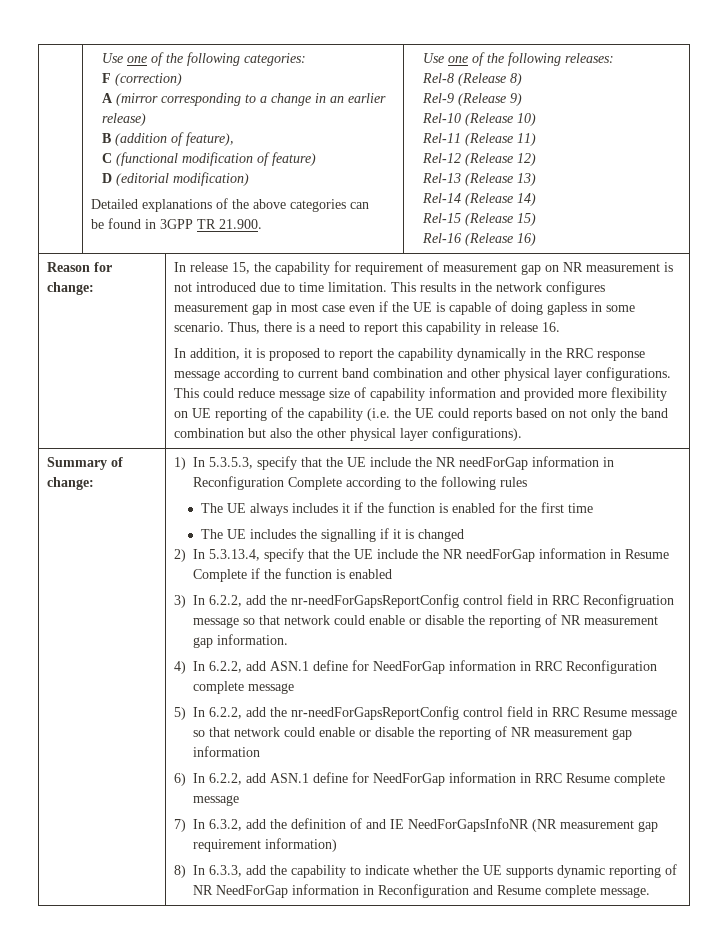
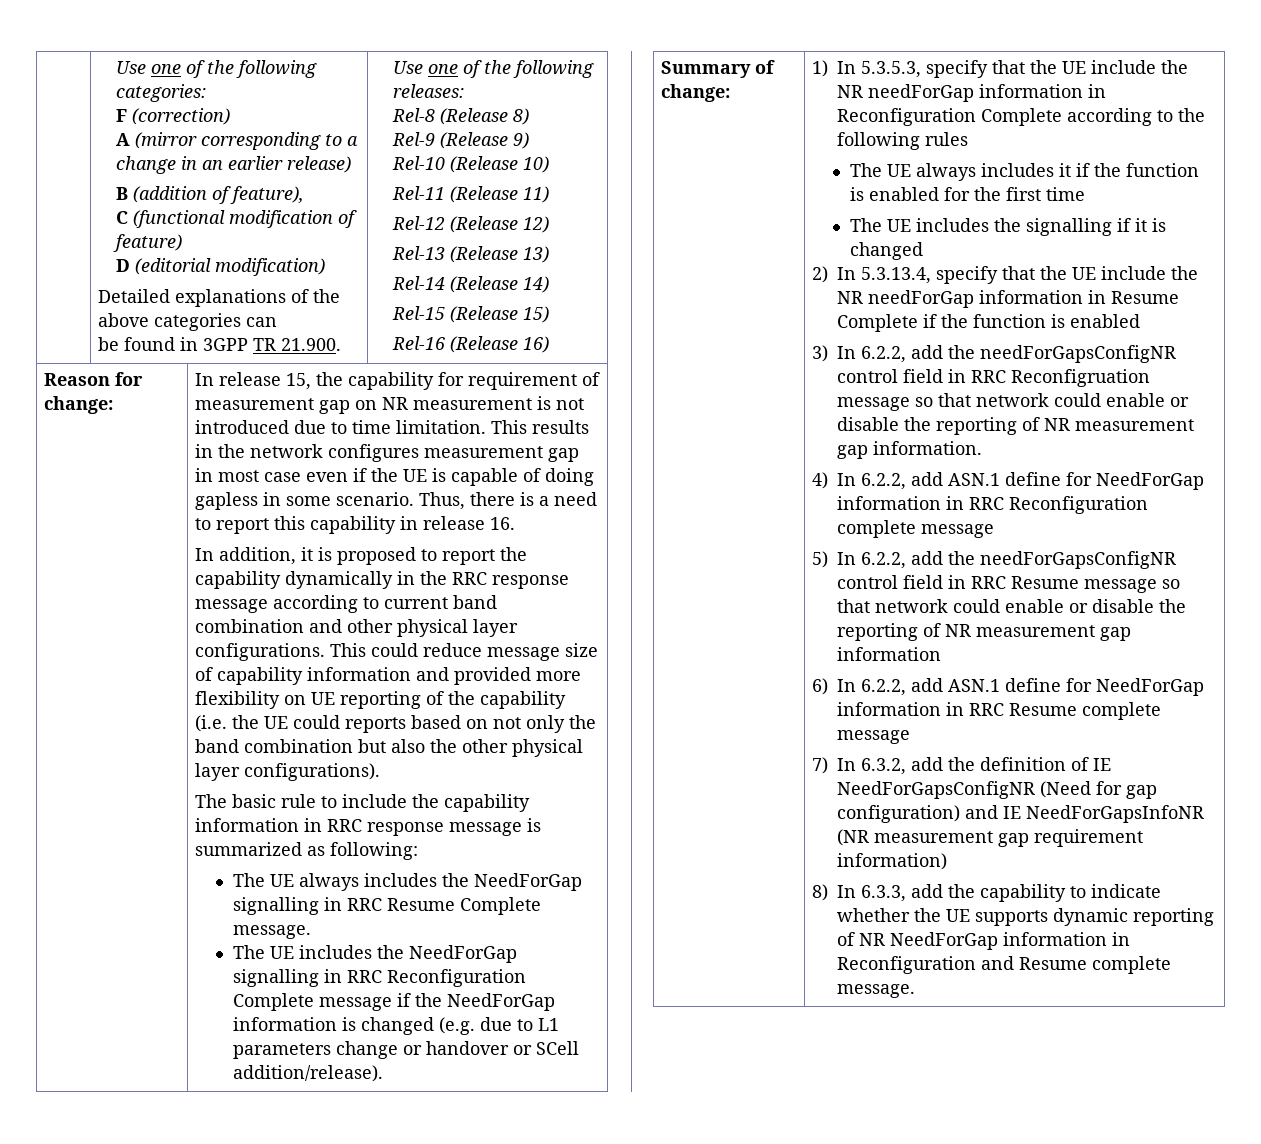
(523, 434) none -> [195,794,531,812] [195,818,542,836] [195,842,419,860] [232,873,582,891] [232,897,541,915] [232,925,311,939] [232,945,517,963] [232,969,526,987] [232,993,555,1011] [232,1017,559,1035] [232,1041,579,1059] [232,1065,383,1082] // The basic rule to include the capability information in RRC response message is summarized as following: // The UE always includes the NeedForGap signalling in RRC Resume Complete message. // The UE includes the NeedForGap signalling in RRC Reconfiguration Complete message if the NeedForGap information is changed (e.g. due to L1 parameters change or handover or SCell addition/release).
[291,594,460,608] nr-needForGapsReportConfig -> [980,345,1177,363] needForGapsConfigNR
[291,706,460,720] nr-needForGapsReportConfig -> [980,551,1177,569] needForGapsConfigNR
(363, 823) none -> [1093,758,1112,771] [837,781,1158,799] [837,805,961,823] IE NeedForGapsConfigNR (Need for gap configuration)

